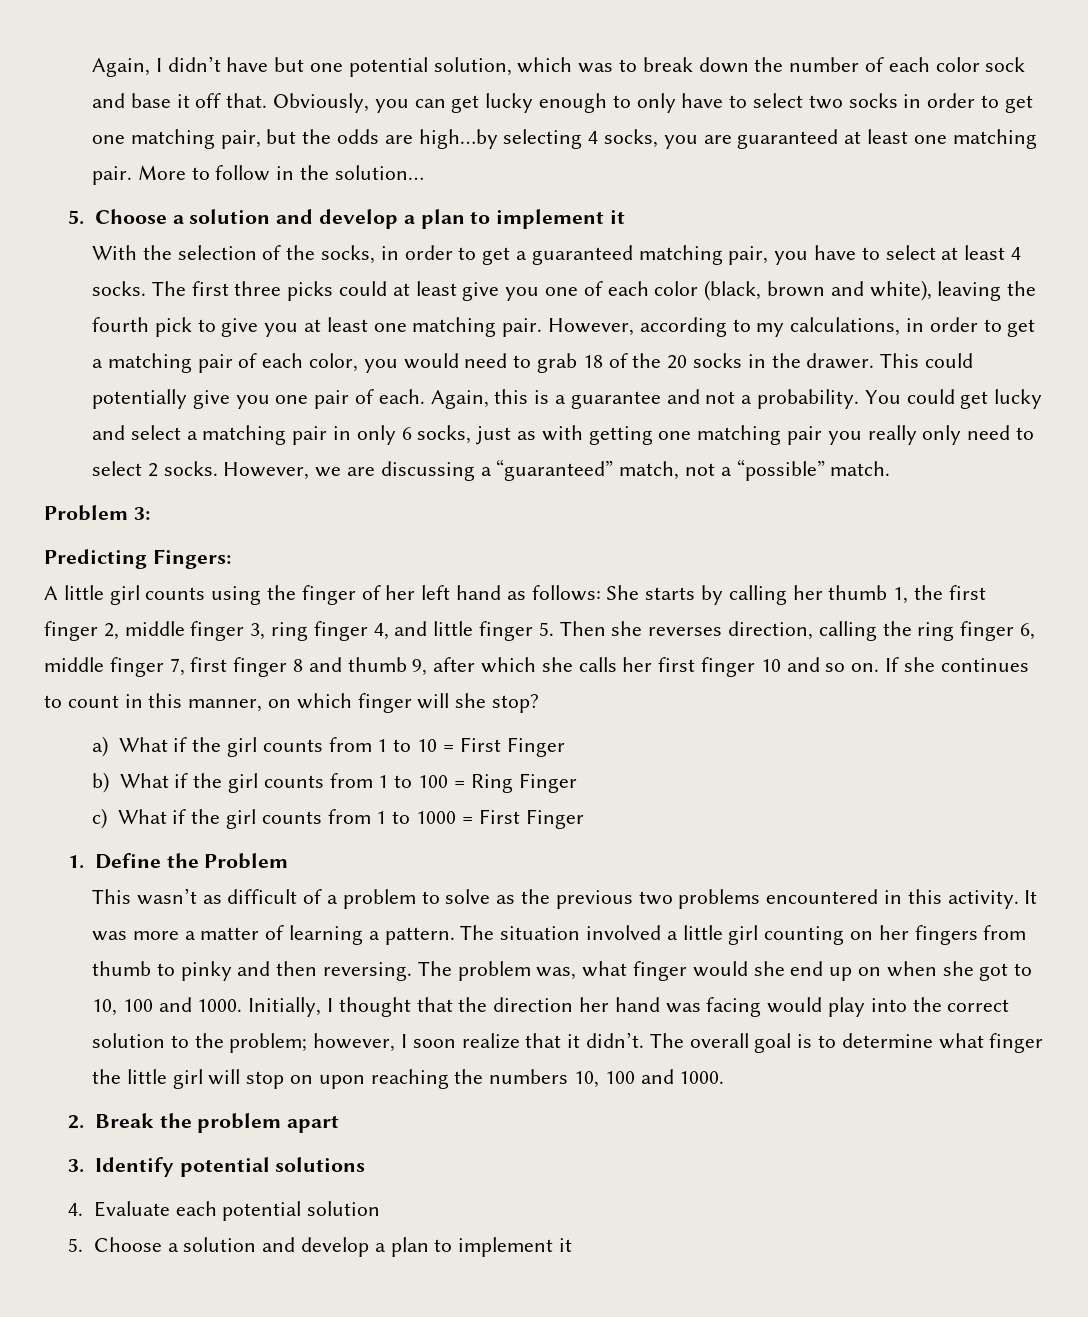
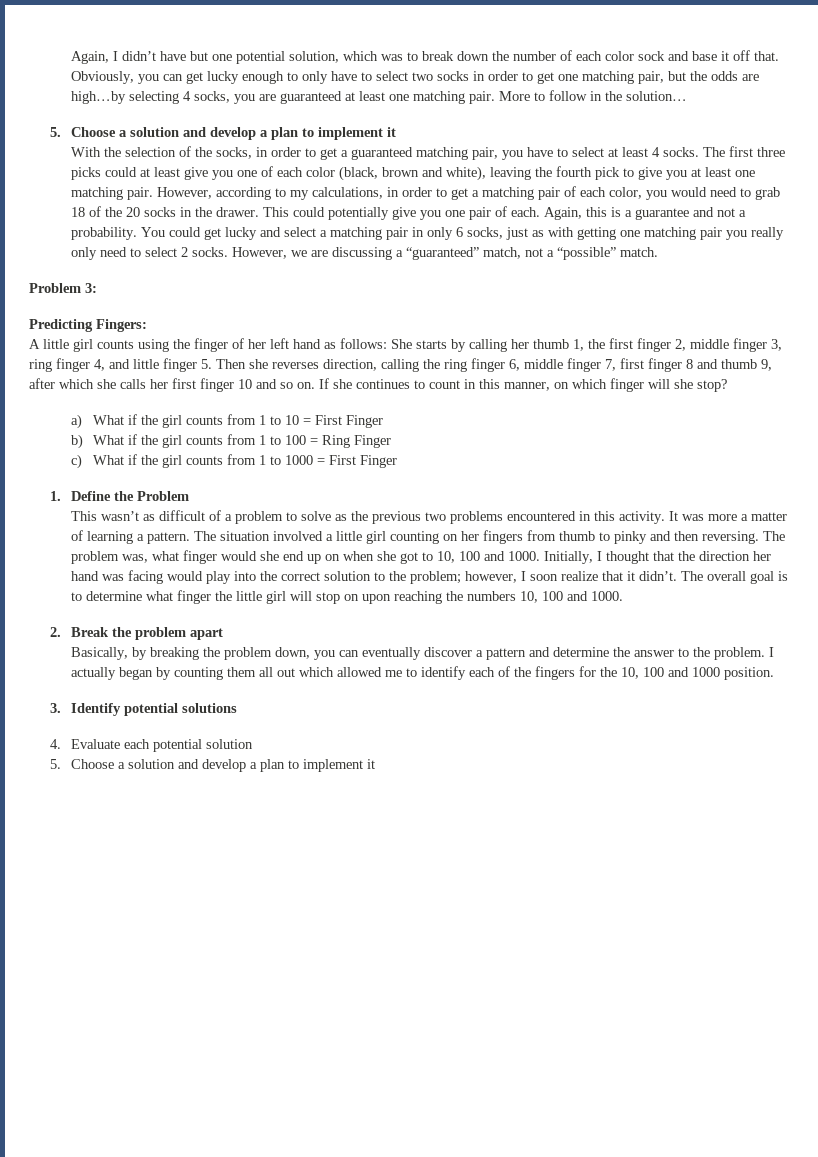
(340, 1124) none -> [71,647,775,660] [71,666,775,680] // Basically, by breaking the problem down, you can eventually discover a pattern and determine the answer to the problem. I actually began by counting them all out which allowed me to identify each of the fingers for the 10, 100 and 1000 position.

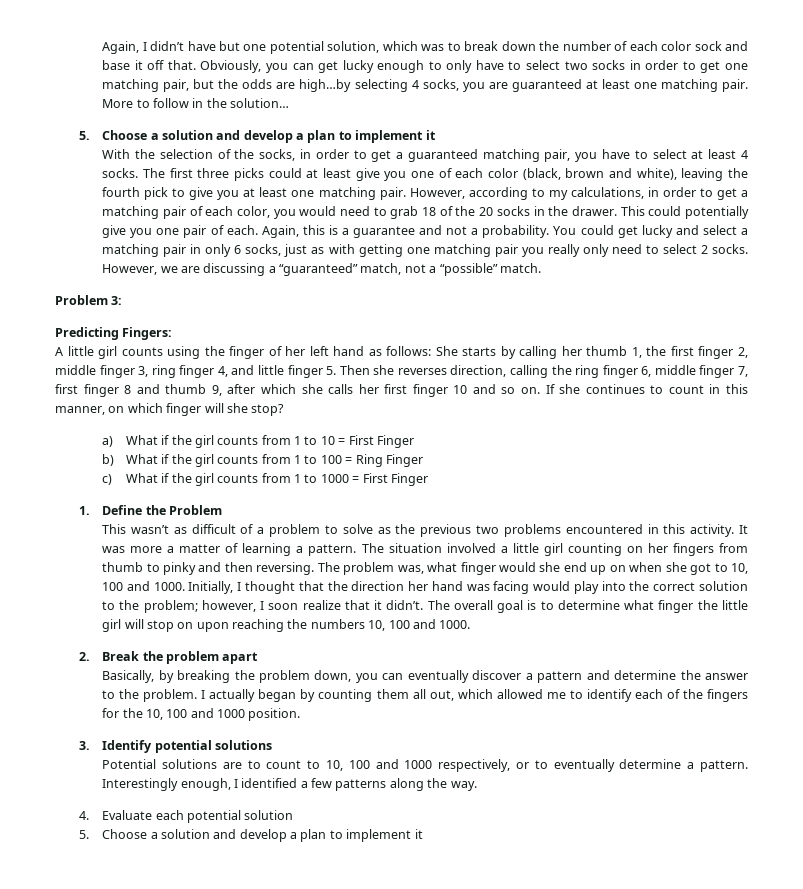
[277,668,296,677] out -> [429,690,454,701] out,
(238, 708) none -> [102,759,749,772] [102,778,477,791] // Potential solutions are to count to 10, 100 and 1000 respectively, or to eventually determine a pattern. Interestingly enough, I identified a few patterns along the way.

